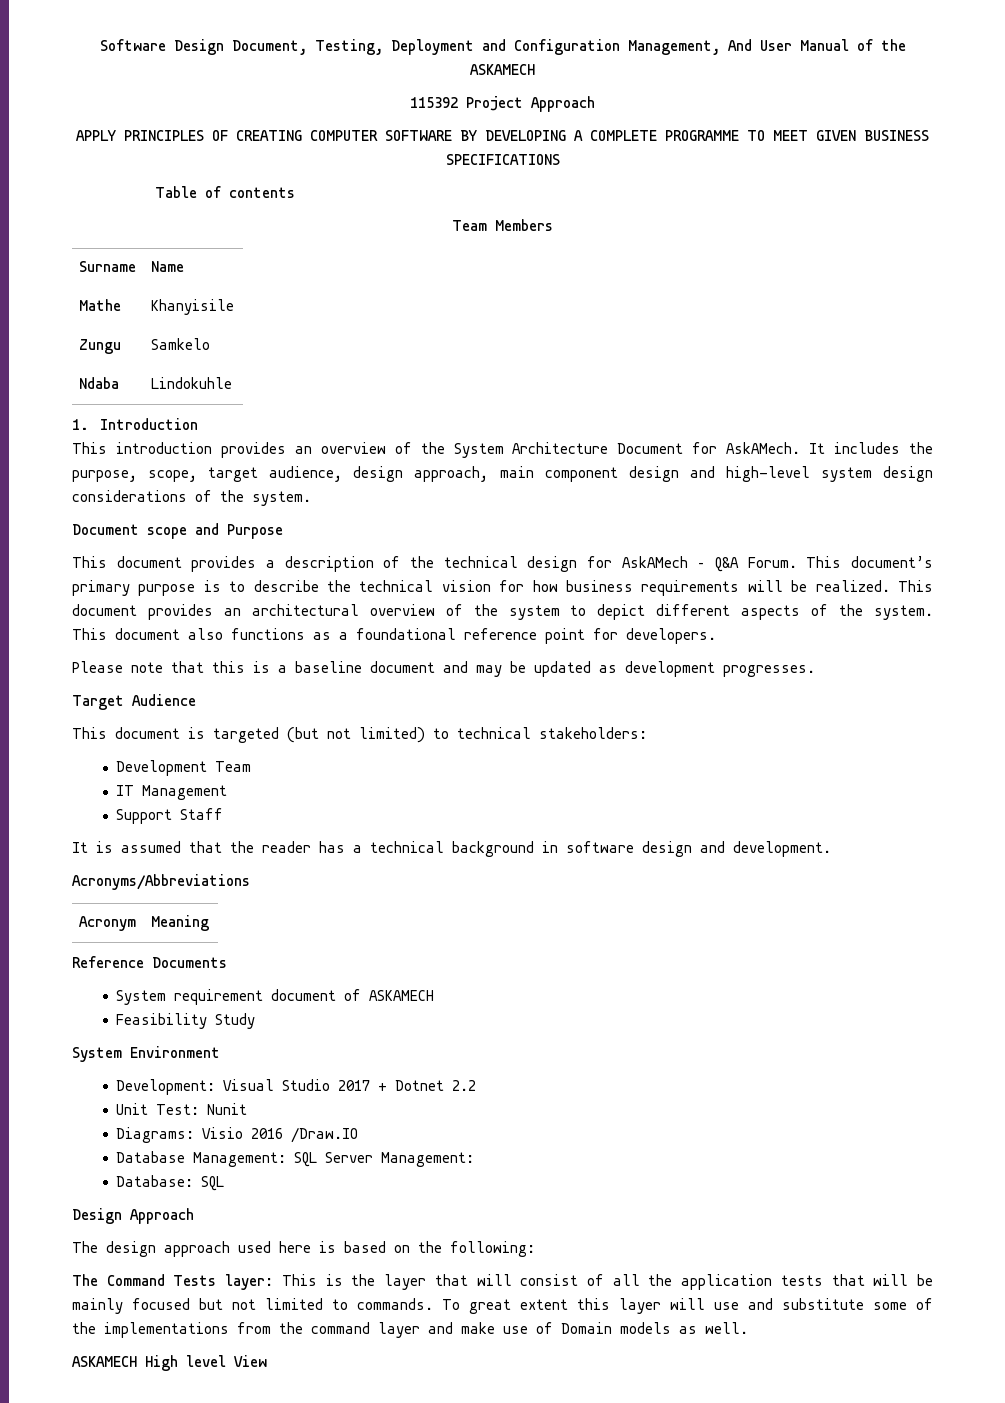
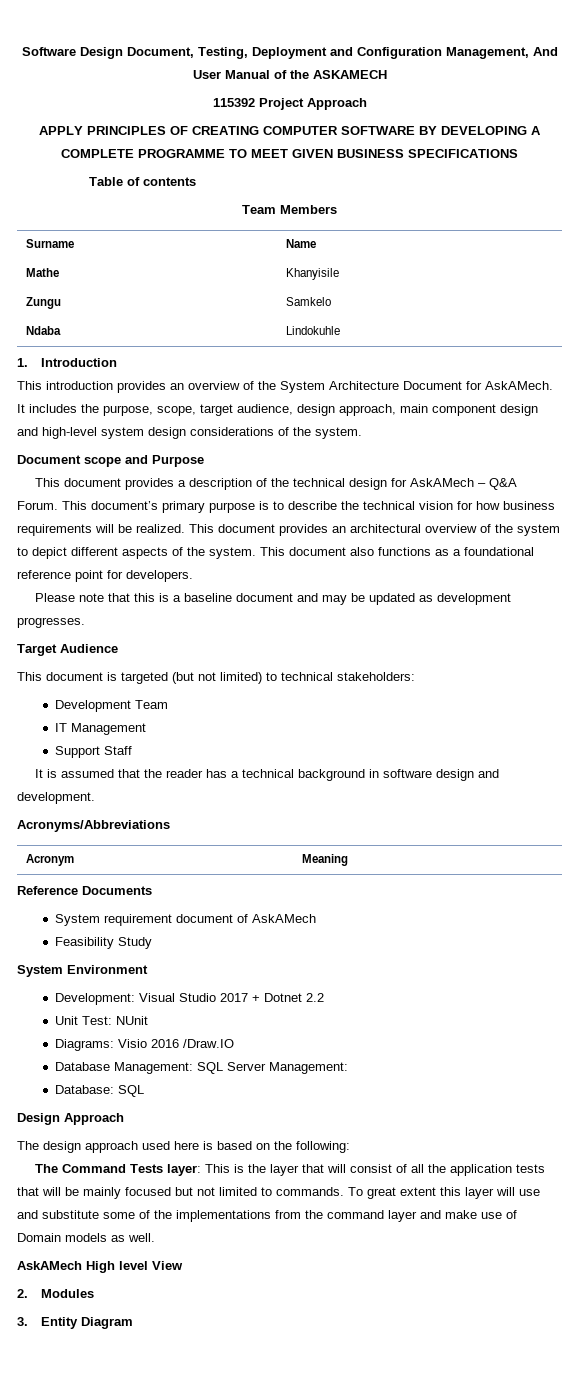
[369,990,435,1001] ASKAMECH -> [252,914,317,923] AskAMech
[207,1103,248,1115] Nunit -> [116,1016,149,1025] NUnit
[72,1356,137,1367] ASKAMECH -> [17,1261,82,1270] AskAMech
(267, 1361) none -> [17,1289,94,1298] [17,1317,133,1329] // 2. Modules // 3. Entity Diagram

